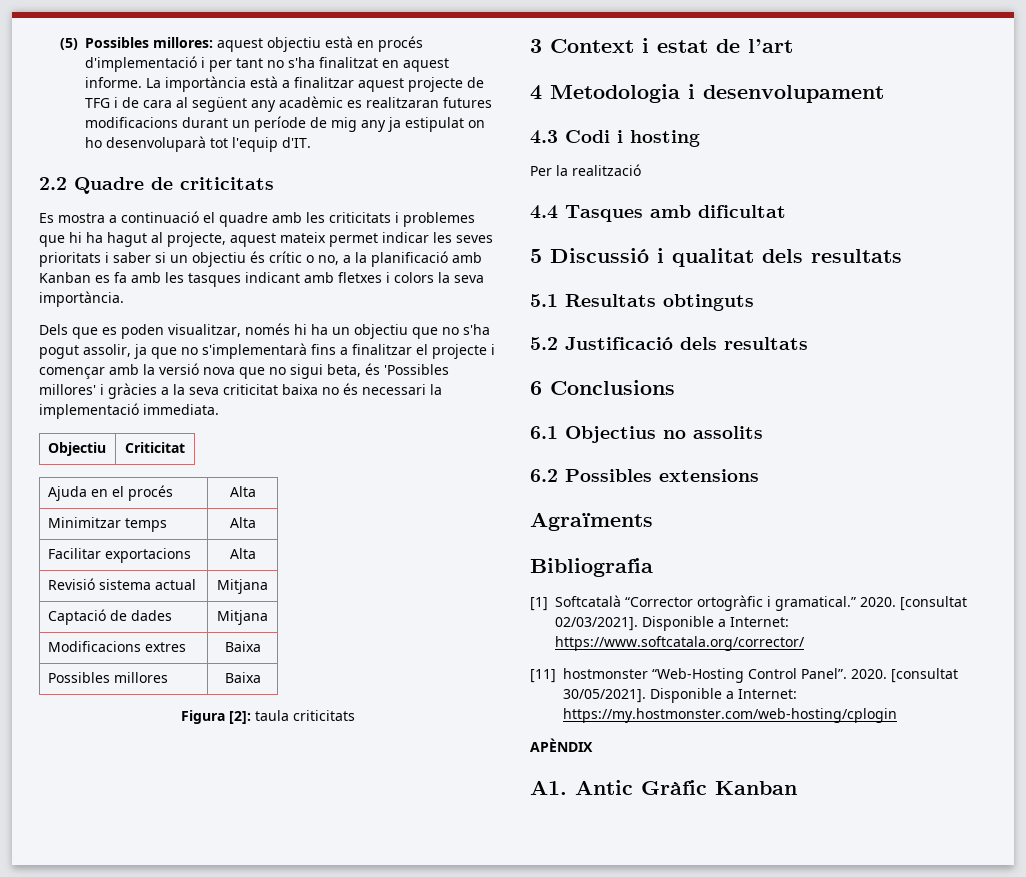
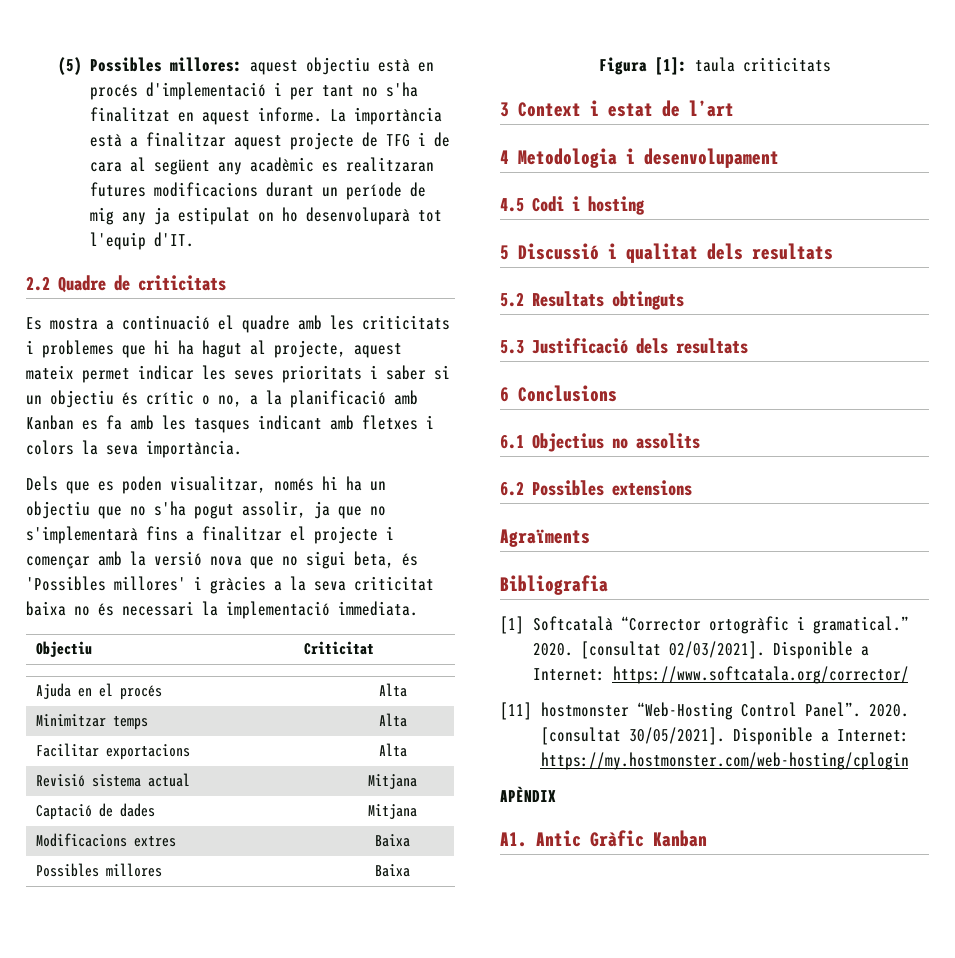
[228,711,251,724] [2]: -> [654,57,687,75] [1]:
[530,130,558,144] 4.3 -> [500,198,524,212] 4.5
[530,164,641,176] [530,205,786,222] // Per la realització // 4.4 Tasques amb dificultat -> (645, 205) none
[530,294,558,307] 5.1 -> [500,292,524,307] 5.2
[530,337,558,350] 5.2 -> [500,340,524,354] 5.3

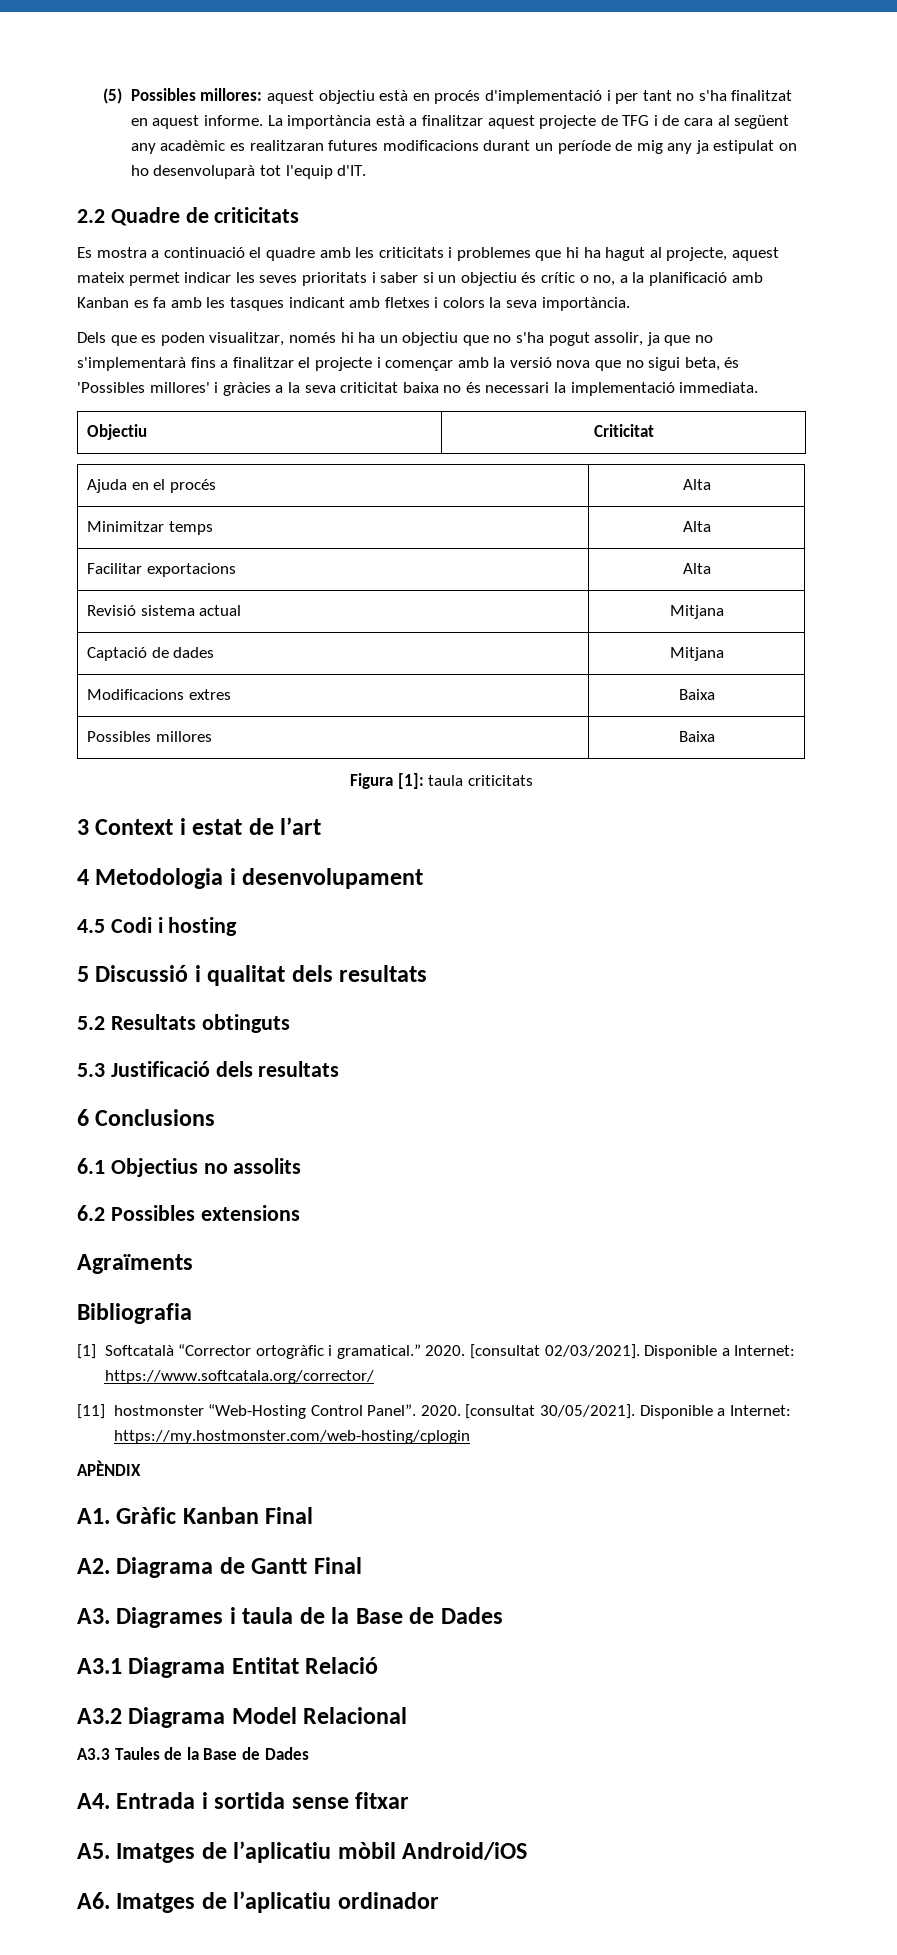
[536,830,581,847] Antic -> (110, 1516) none
(707, 838) none -> [265,1507,314,1524] [77,1557,362,1578] [77,1607,503,1628] [77,1657,379,1678] [77,1707,408,1728] [77,1747,309,1760] [77,1792,410,1809] [77,1841,528,1863] [77,1891,439,1913] Final // A2. Diagrama de Gantt Final // A3. Diagrames i taula de la Base de Dades // A3.1 Diagrama Entitat Relació // A3.2 Diagrama Model Relacional // A3.3 Taules de la Base de Dades // A4. Entrada i sortida sense fitxar // A5. Imatges de l’aplicatiu mòbil Android/iOS // A6. Imatges de l’aplicatiu ordinador

